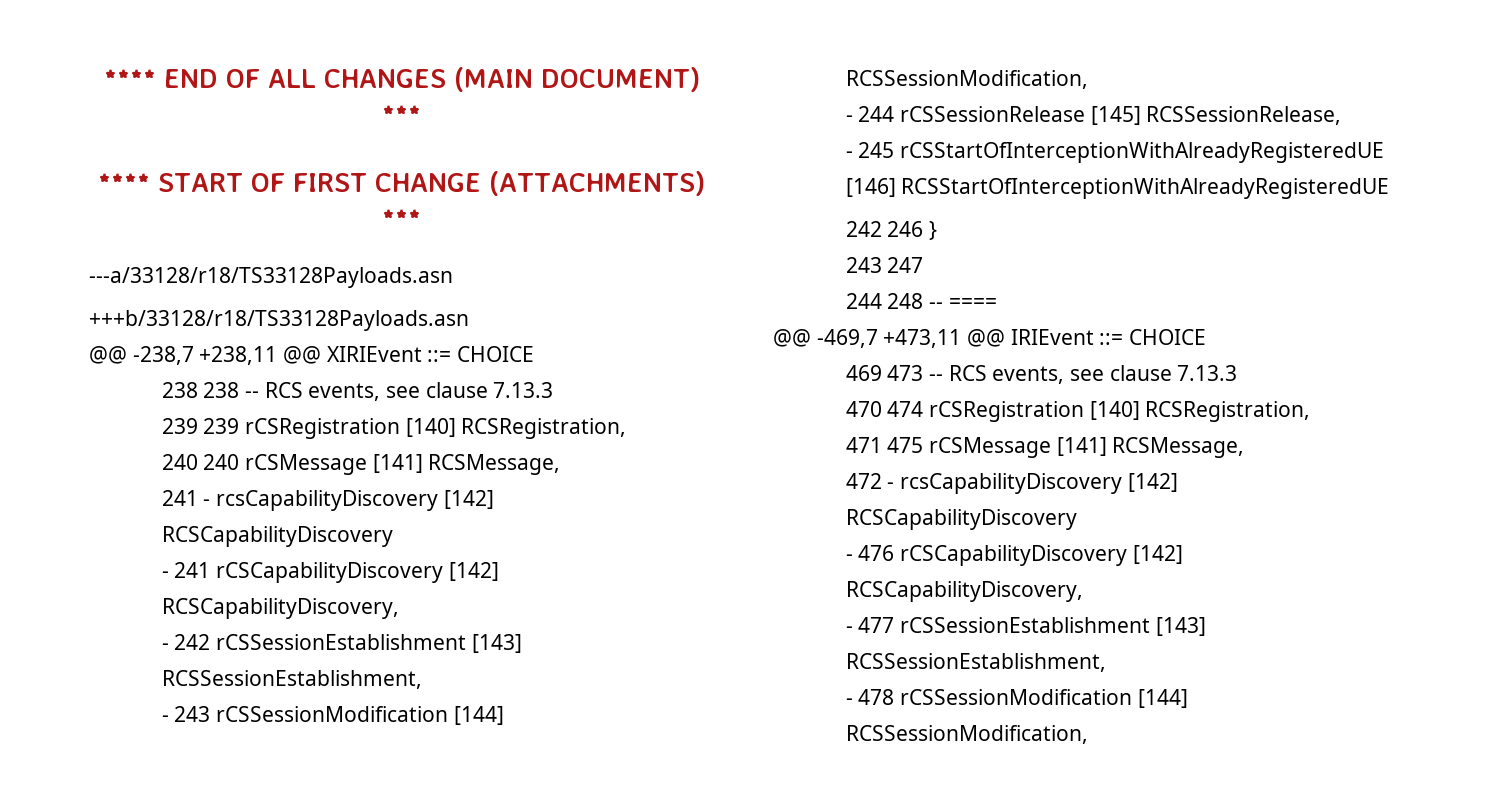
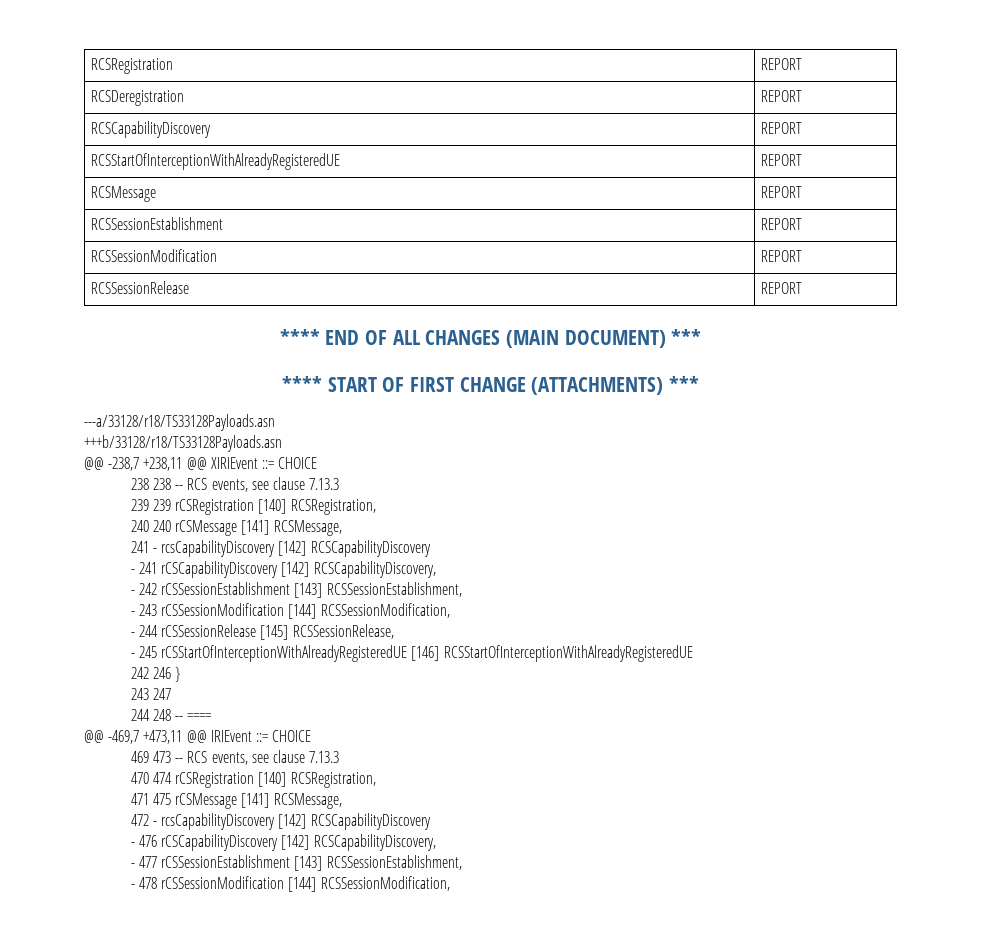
(103, 78) none -> [90,58,173,74] [760,58,802,70] [90,90,184,106] [760,90,802,102] [90,121,211,138] [760,122,802,134] [90,153,340,170] [760,154,802,166] [90,186,156,202] [760,186,802,198] [90,217,223,230] [760,218,802,230] [90,249,217,262] [760,250,802,262] [90,281,189,294] [760,282,802,294] RCSRegistration | REPORT // RCSDeregistration | REPORT // RCSCapabilityDiscovery | REPORT // RCSStartOfInterceptionWithAlreadyRegisteredUE | REPORT // RCSMessage | REPORT // RCSSessionEstablishment | REPORT // RCSSessionModification | REPORT // RCSSessionRelease | REPORT //

